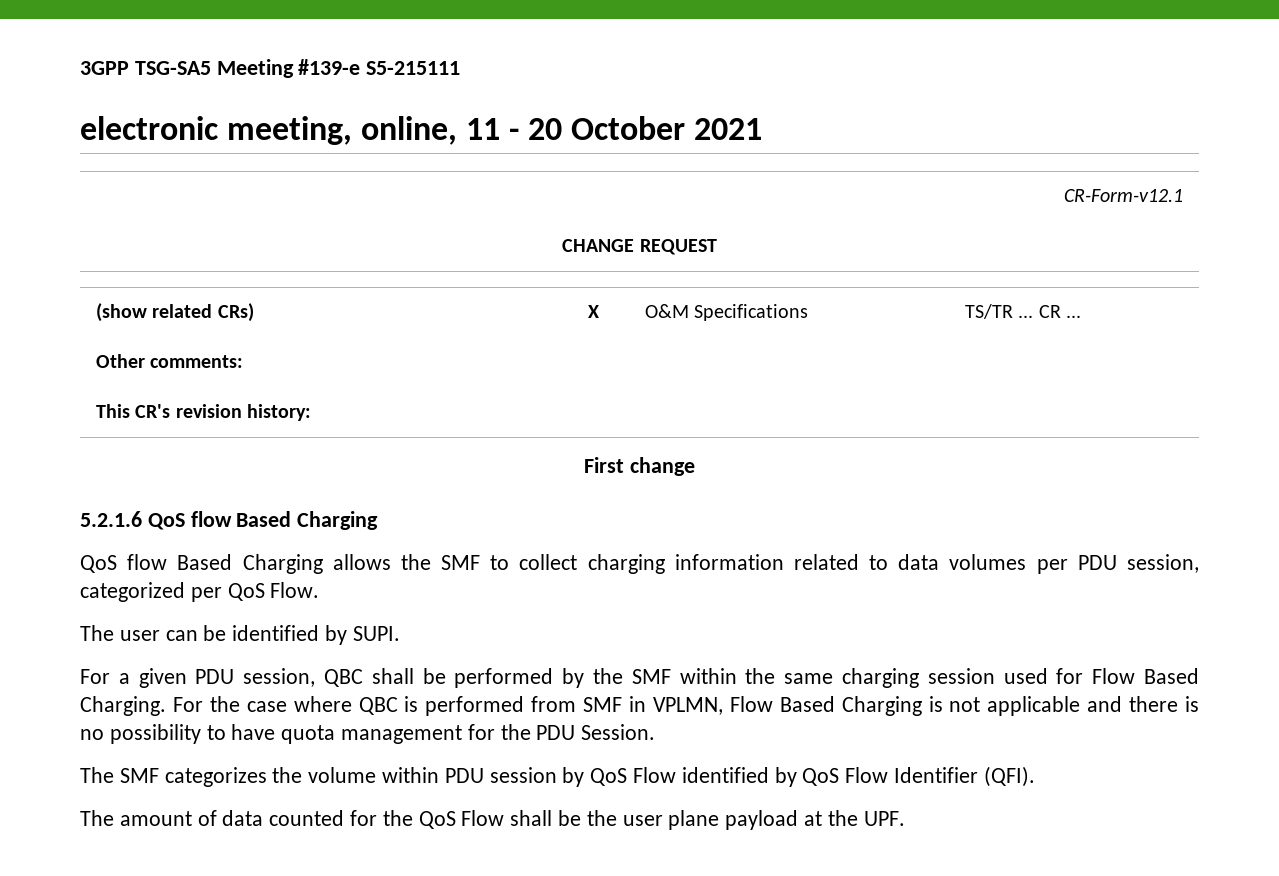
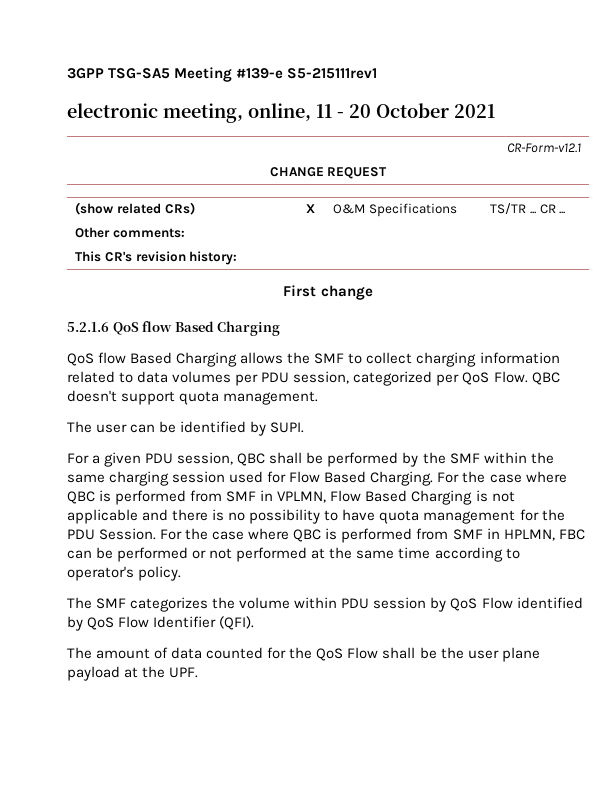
[366,61,461,75] S5-215111 -> [287,68,378,79] S5-215111rev1
(320, 590) none -> [531,372,560,385] [67,390,319,405] QBC doesn't support quota management.
(656, 732) none -> [160,528,585,543] [67,547,520,562] [67,566,182,581] For the case where QBC is performed from SMF in HPLMN, FBC can be performed or not performed at the same time according to operator's policy.

